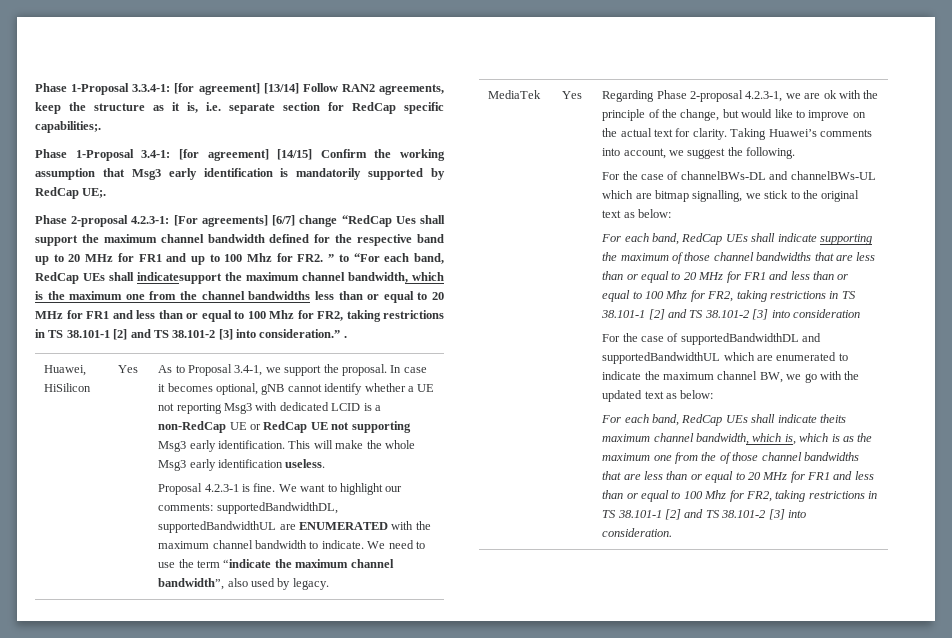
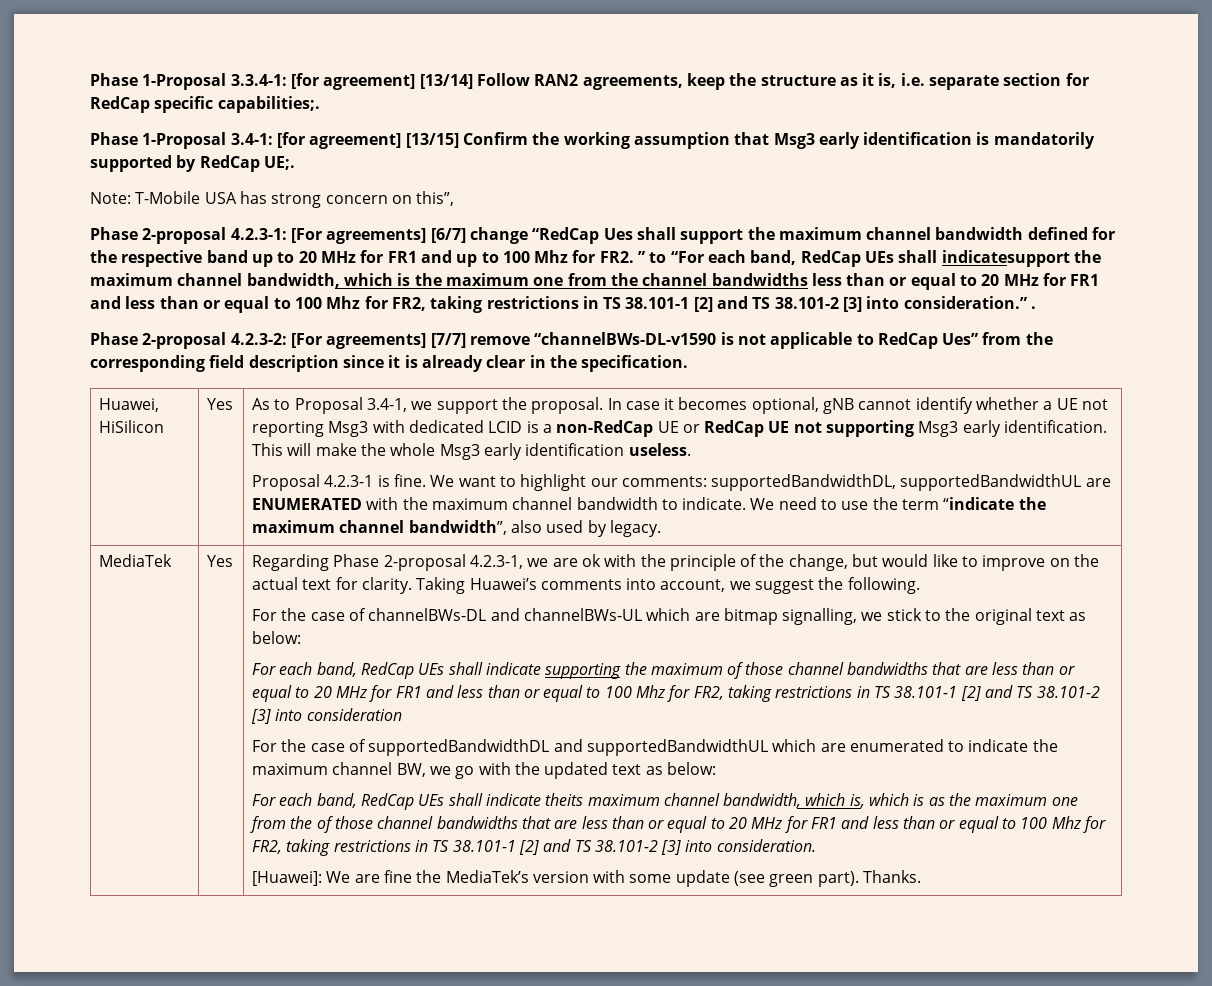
[277,149,313,160] [14/15] -> [405,133,459,148] [13/15]
(107, 193) none -> [90,191,455,208] // Note: T-Mobile USA has strong concern on this”,
(347, 336) none -> [90,332,1053,349] [90,355,689,372] // Phase 2-proposal 4.2.3-2: [For agreements] [7/7] remove “channelBWs-DL-v1590 is not applicable to RedCap Ues” from the corresponding field description since it is already clear in the specification.
(673, 532) none -> [251,870,922,887] // [Huawei]: We are fine the MediaTek’s version with some update (see green part). Thanks.

